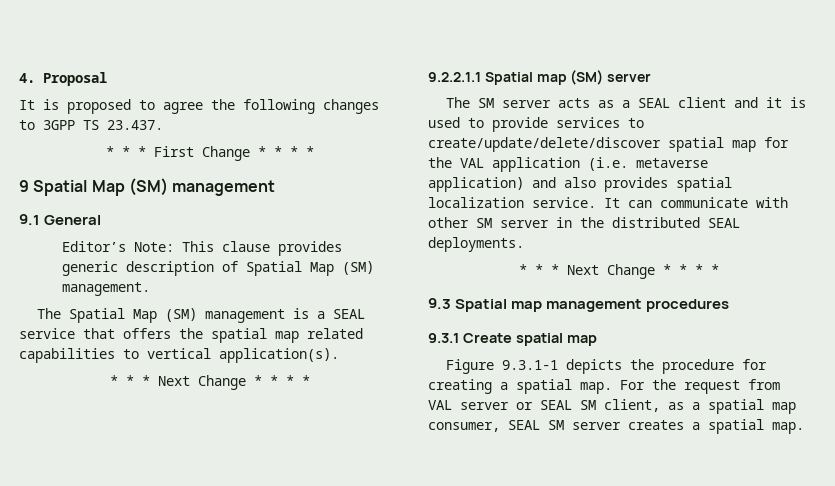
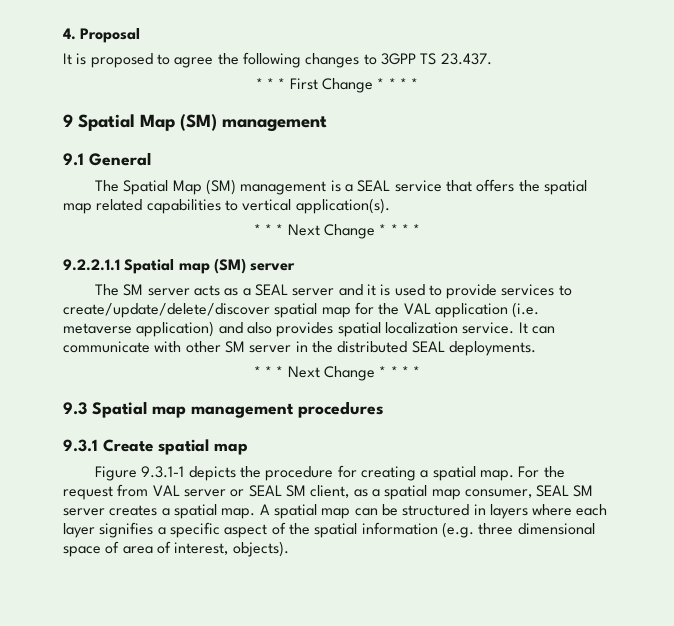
[62,241,343,256] [62,261,375,276] [62,282,151,296] // Editor’s Note: This clause provides generic description of Spatial Map (SM) management. -> (151, 159) none
[678,97,727,108] client -> [292,288,335,296] server
(804, 428) none -> [259,504,608,519] [63,522,595,538] [63,541,289,557] A spatial map can be structured in layers where each layer signifies a specific aspect of the spatial information (e.g. three dimensional space of area of interest, objects).

